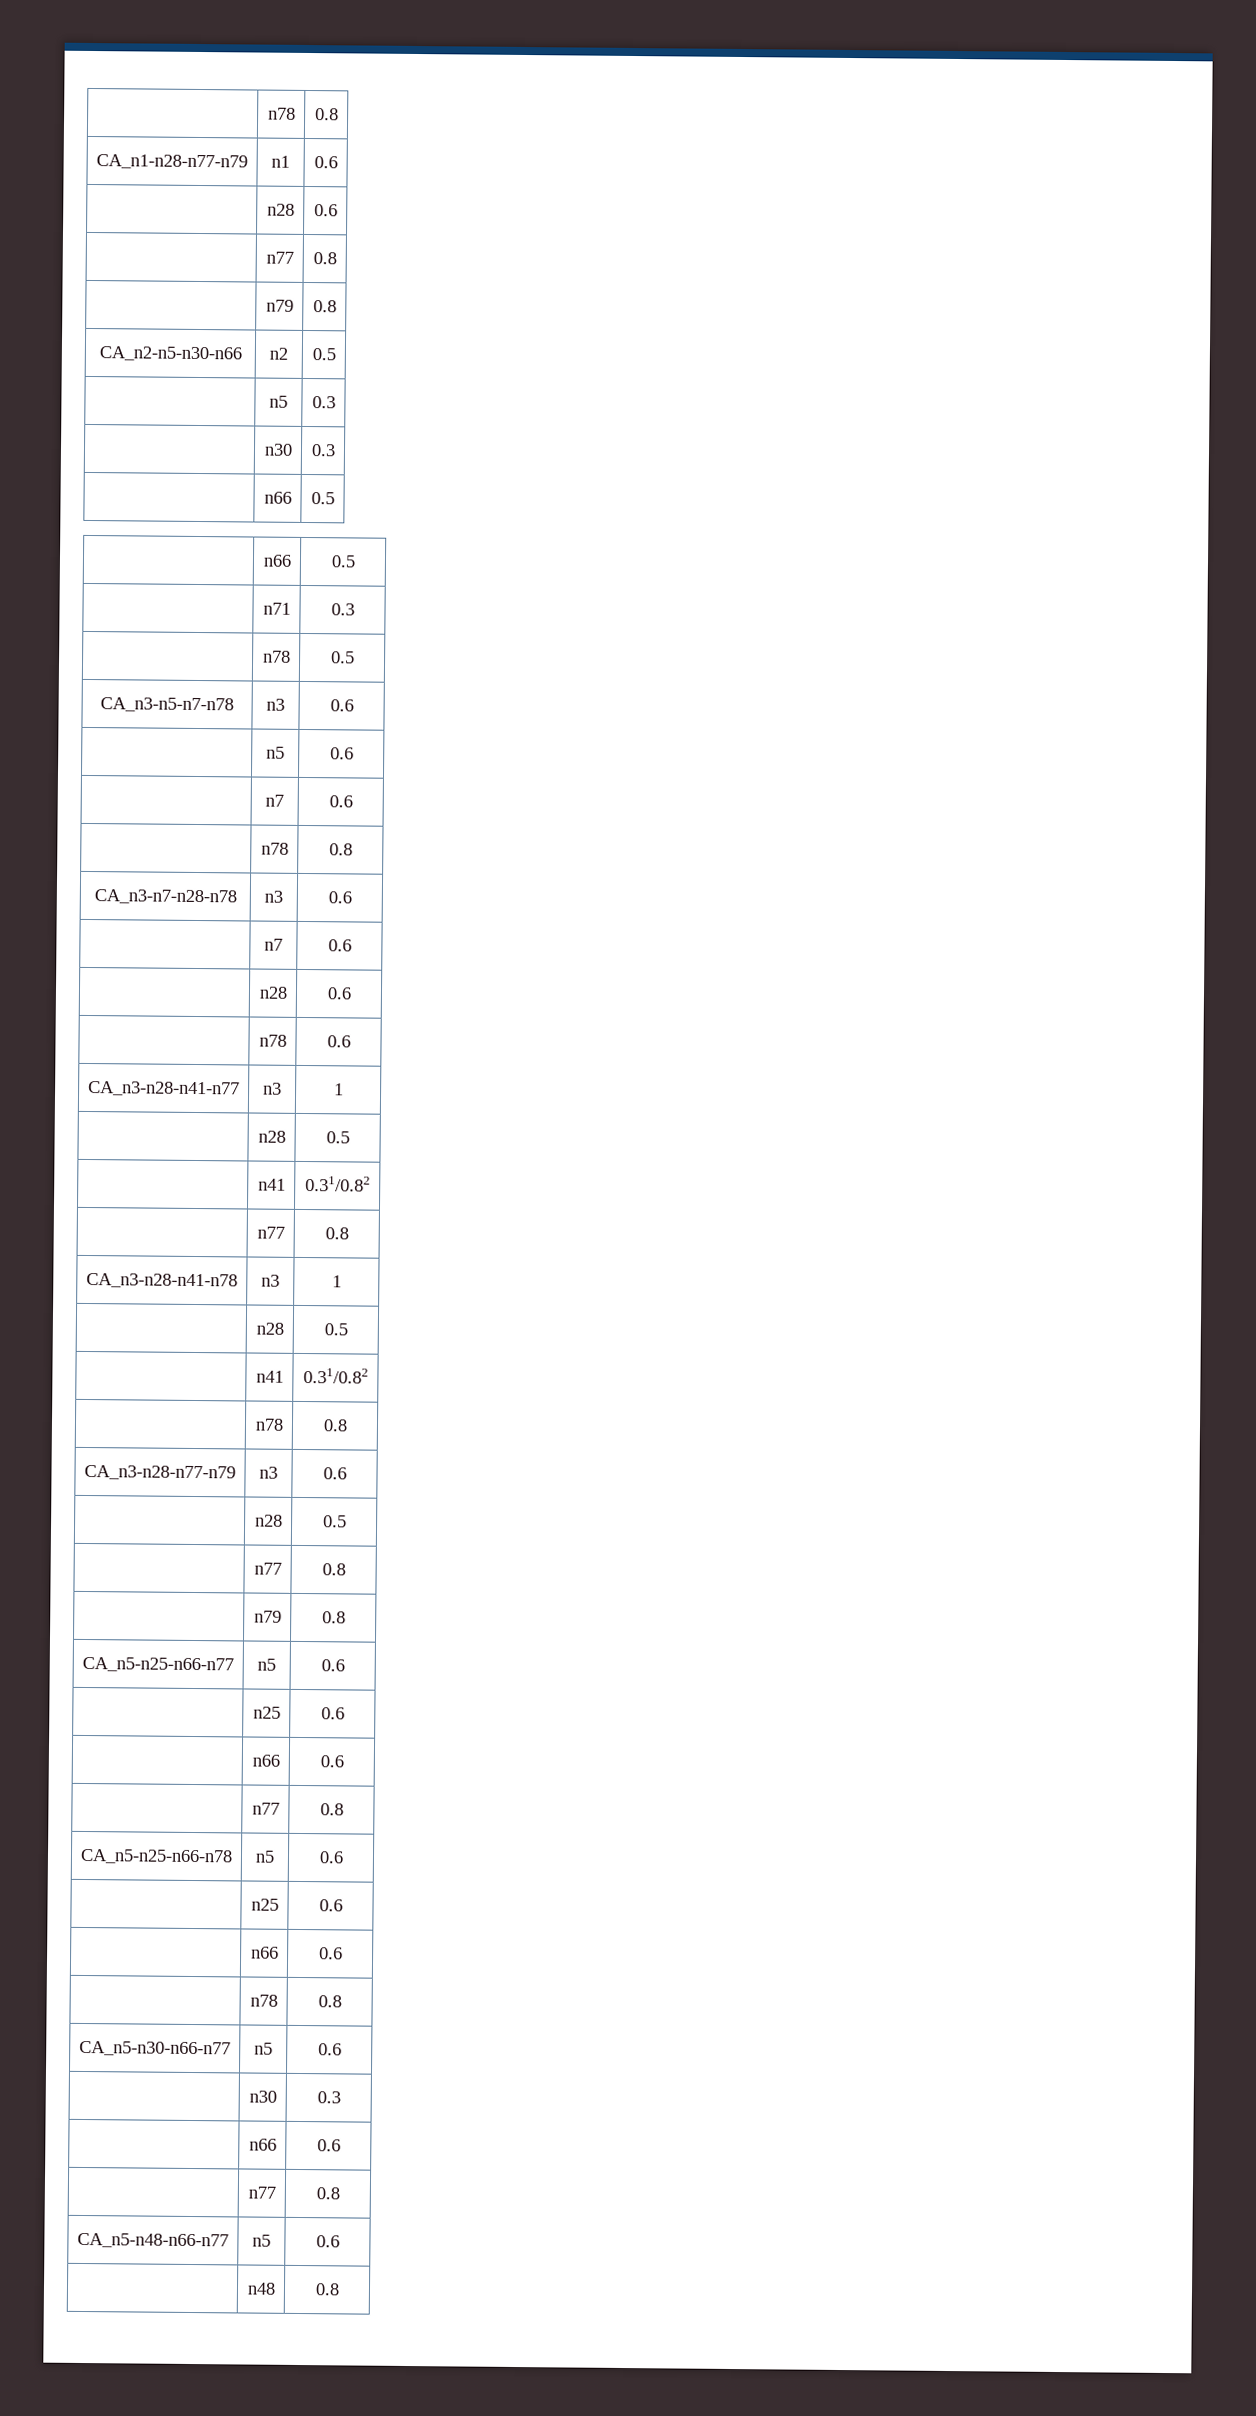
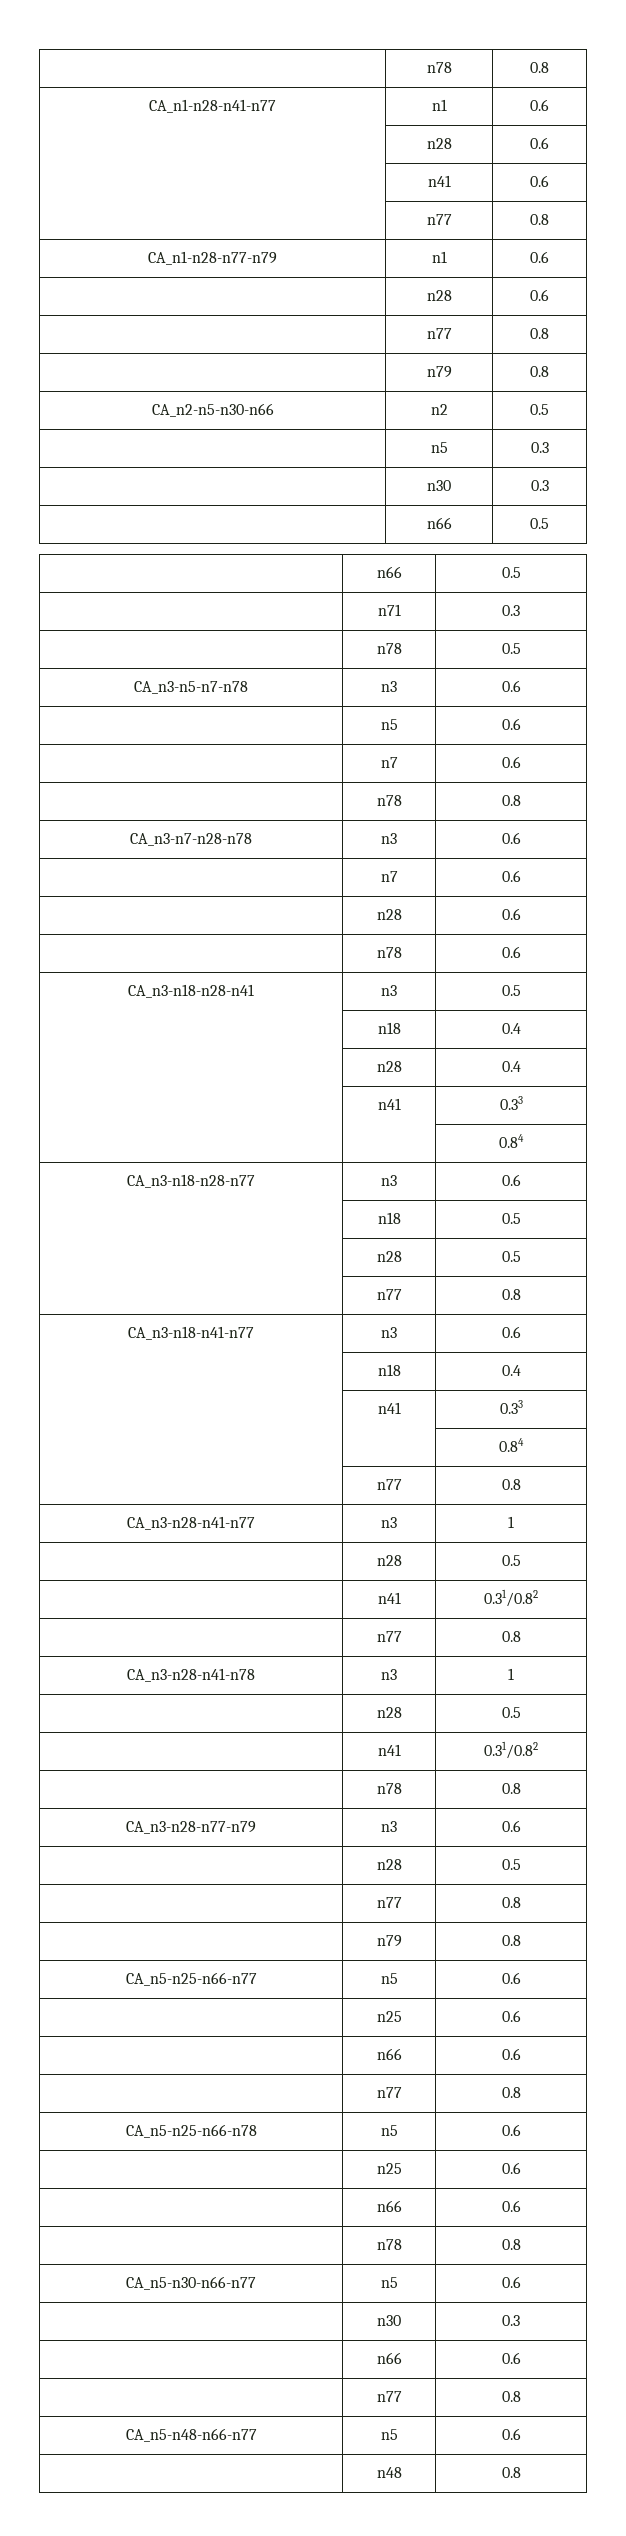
[267,107,296,120] [314,108,339,121] | n78 | 0.8 -> [426,62,452,73] [530,62,549,73] [149,99,276,113] [431,99,447,111] [530,99,549,111] [426,138,452,149] [530,137,549,149] [427,175,451,187] [530,175,549,187] [426,214,452,225] [530,214,549,225] | n78 | 0.8 // CA_n1-n28-n41-n77 | n1 | 0.6 // | n28 | 0.6 // | n41 | 0.6 // | n77 | 0.8
(351, 1041) none -> [128,984,254,998] [381,985,397,996] [501,985,521,996] [377,1022,401,1034] [501,1023,521,1034] [376,1061,402,1072] [501,1061,521,1072] [377,1098,401,1110] [499,1096,523,1110] [499,1134,524,1148] [127,1174,255,1188] [381,1175,397,1186] [501,1174,521,1186] [377,1212,401,1224] [501,1213,521,1224] [376,1251,402,1262] [501,1251,521,1262] [376,1289,402,1300] [501,1289,521,1300] [128,1326,254,1340] [381,1327,397,1338] [501,1326,521,1338] [377,1364,401,1376] [501,1365,521,1376] [377,1402,401,1414] [499,1400,523,1414] [499,1438,524,1452] [376,1479,402,1490] [501,1479,521,1490] // CA_n3-n18-n28-n41 | n3 | 0.5 // | n18 | 0.4 // | n28 | 0.4 // | n41 | 0.33 // | | 0.84 // CA_n3-n18-n28-n77 | n3 | 0.6 // | n18 | 0.5 // | n28 | 0.5 // | n77 | 0.8 // CA_n3-n18-n41-n77 | n3 | 0.6 // | n18 | 0.4 // | n41 | 0.33 // | | 0.84 // | n77 | 0.8

